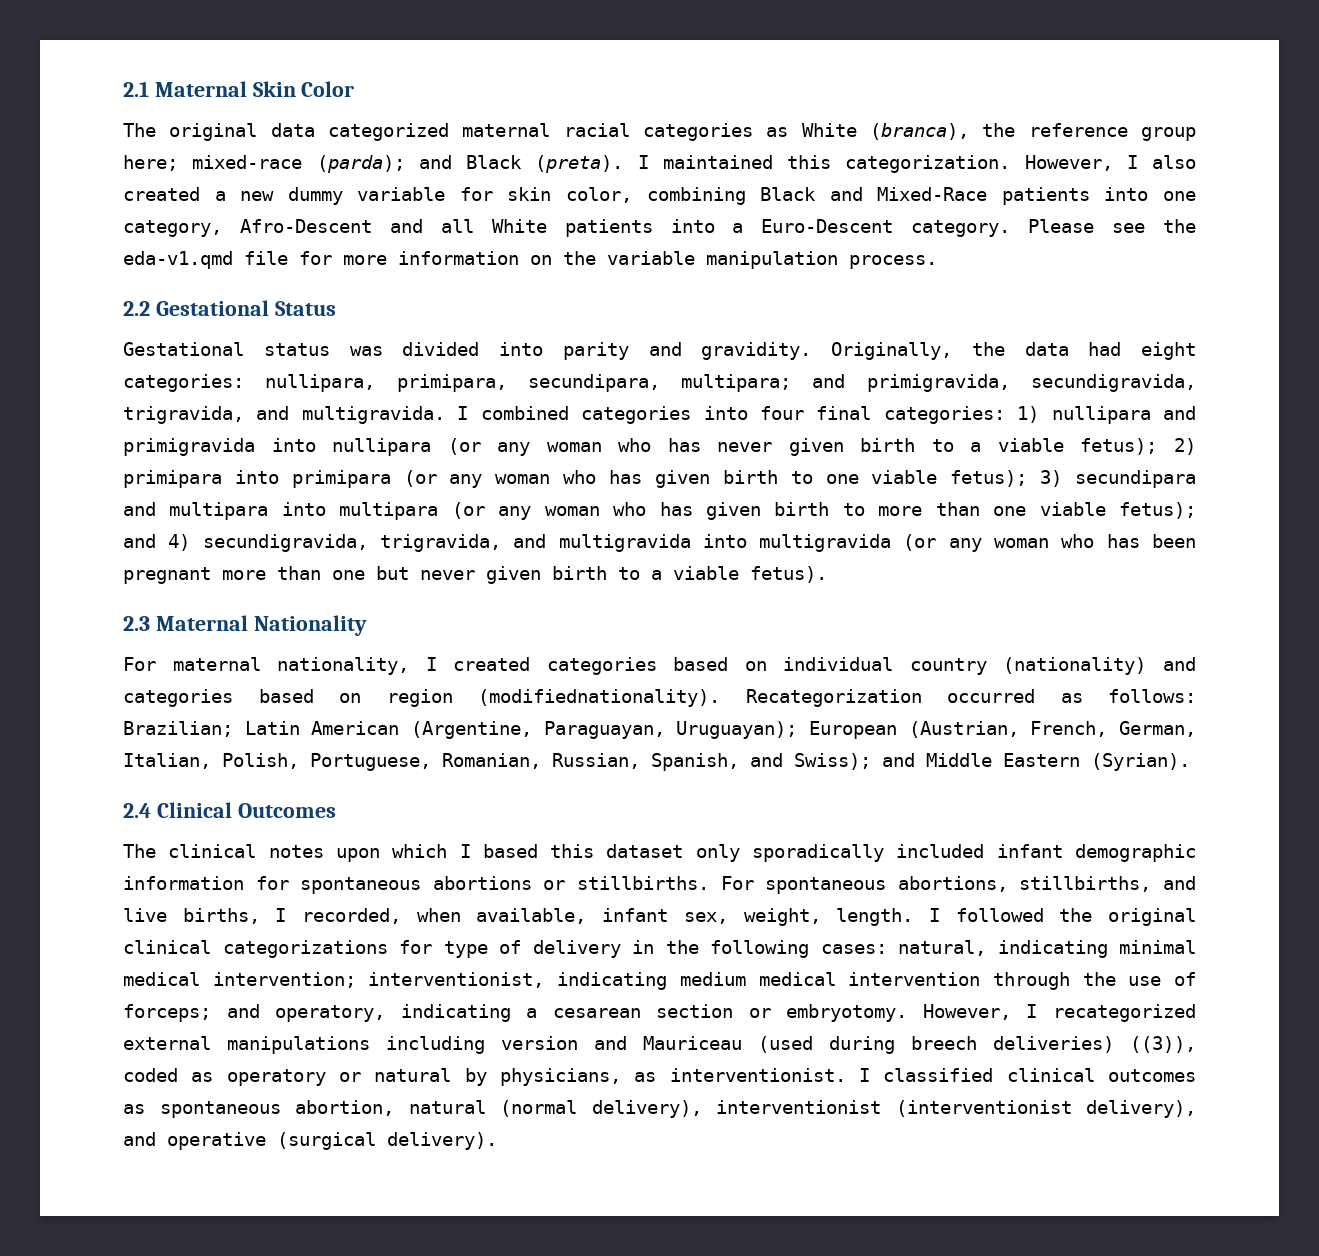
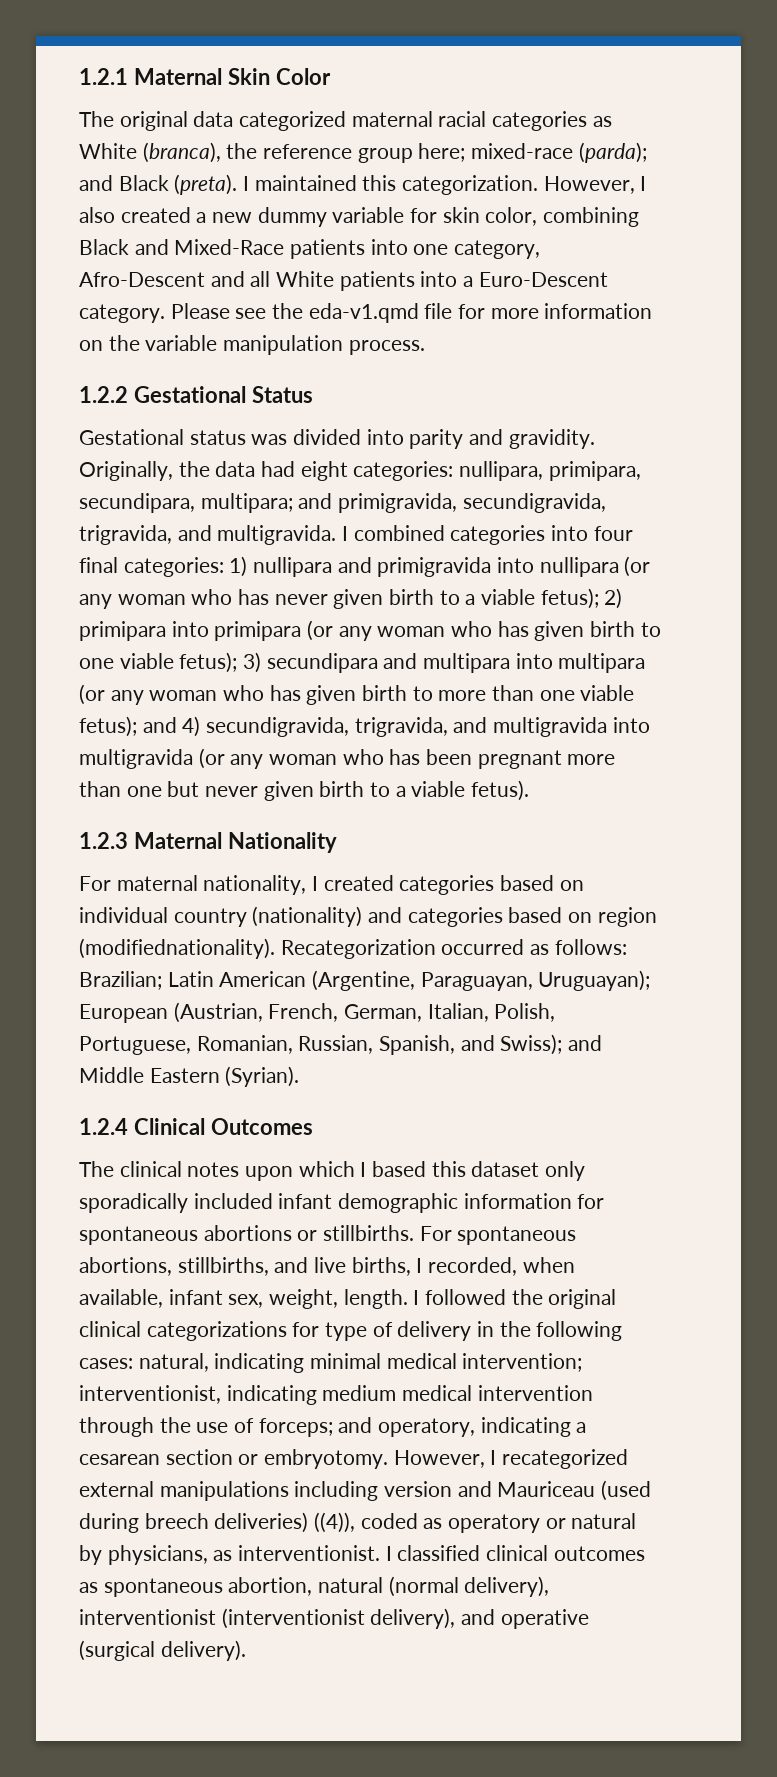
[123,81,149,97] 2.1 -> [79,68,128,85] 1.2.1
[123,301,150,316] 2.2 -> [79,386,128,403] 1.2.2
[123,616,150,631] 2.3 -> [79,832,128,849] 1.2.3
[123,803,151,818] 2.4 -> [79,1118,128,1135] 1.2.4
[1130,1036,1196,1053] ((3)), -> [314,1512,356,1533] ((4)),

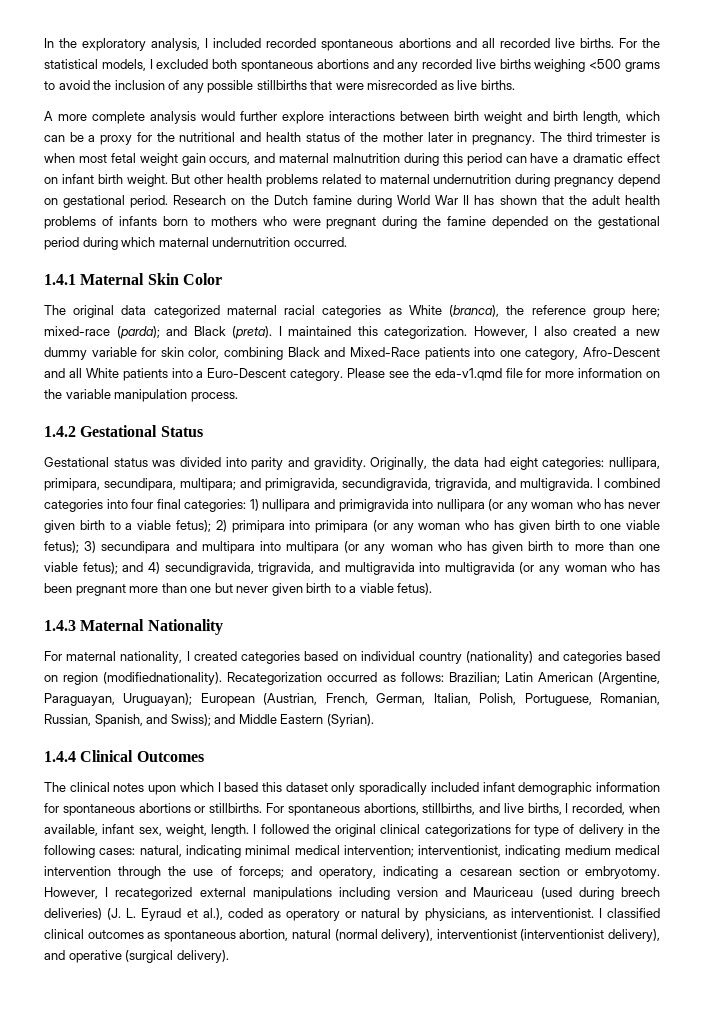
[79,68,128,85] 1.2.1 -> [44,38,661,51] [44,59,660,72] [44,80,515,93] [44,111,660,124] [44,132,660,145] [44,153,660,166] [44,174,660,187] [44,195,661,208] [44,216,660,229] [44,237,347,250] [44,274,76,285] In the exploratory analysis, I included recorded spontaneous abortions and all recorded live births. For the statistical models, I excluded both spontaneous abortions and any recorded live births weighing <500 grams to avoid the inclusion of any possible stillbirths that were misrecorded as live births. // A more complete analysis would further explore interactions between birth weight and birth length, which can be a proxy for the nutritional and health status of the mother later in pregnancy. The third trimester is when most fetal weight gain occurs, and maternal malnutrition during this period can have a dramatic effect on infant birth weight. But other health problems related to maternal undernutrition during pregnancy depend on gestational period. Research on the Dutch famine during World War II has shown that the adult health problems of infants born to mothers who were pregnant during the famine depended on the gestational period during which maternal undernutrition occurred. // 1.4.1
[79,386,128,403] 1.2.2 -> [44,426,76,437] 1.4.2
[79,832,128,849] 1.2.3 -> [44,620,76,631] 1.4.3
[79,1118,128,1135] 1.2.4 -> [44,751,76,762] 1.4.4
[314,1512,356,1533] ((4)), -> [107,908,223,921] (J. L. Eyraud et al.),

